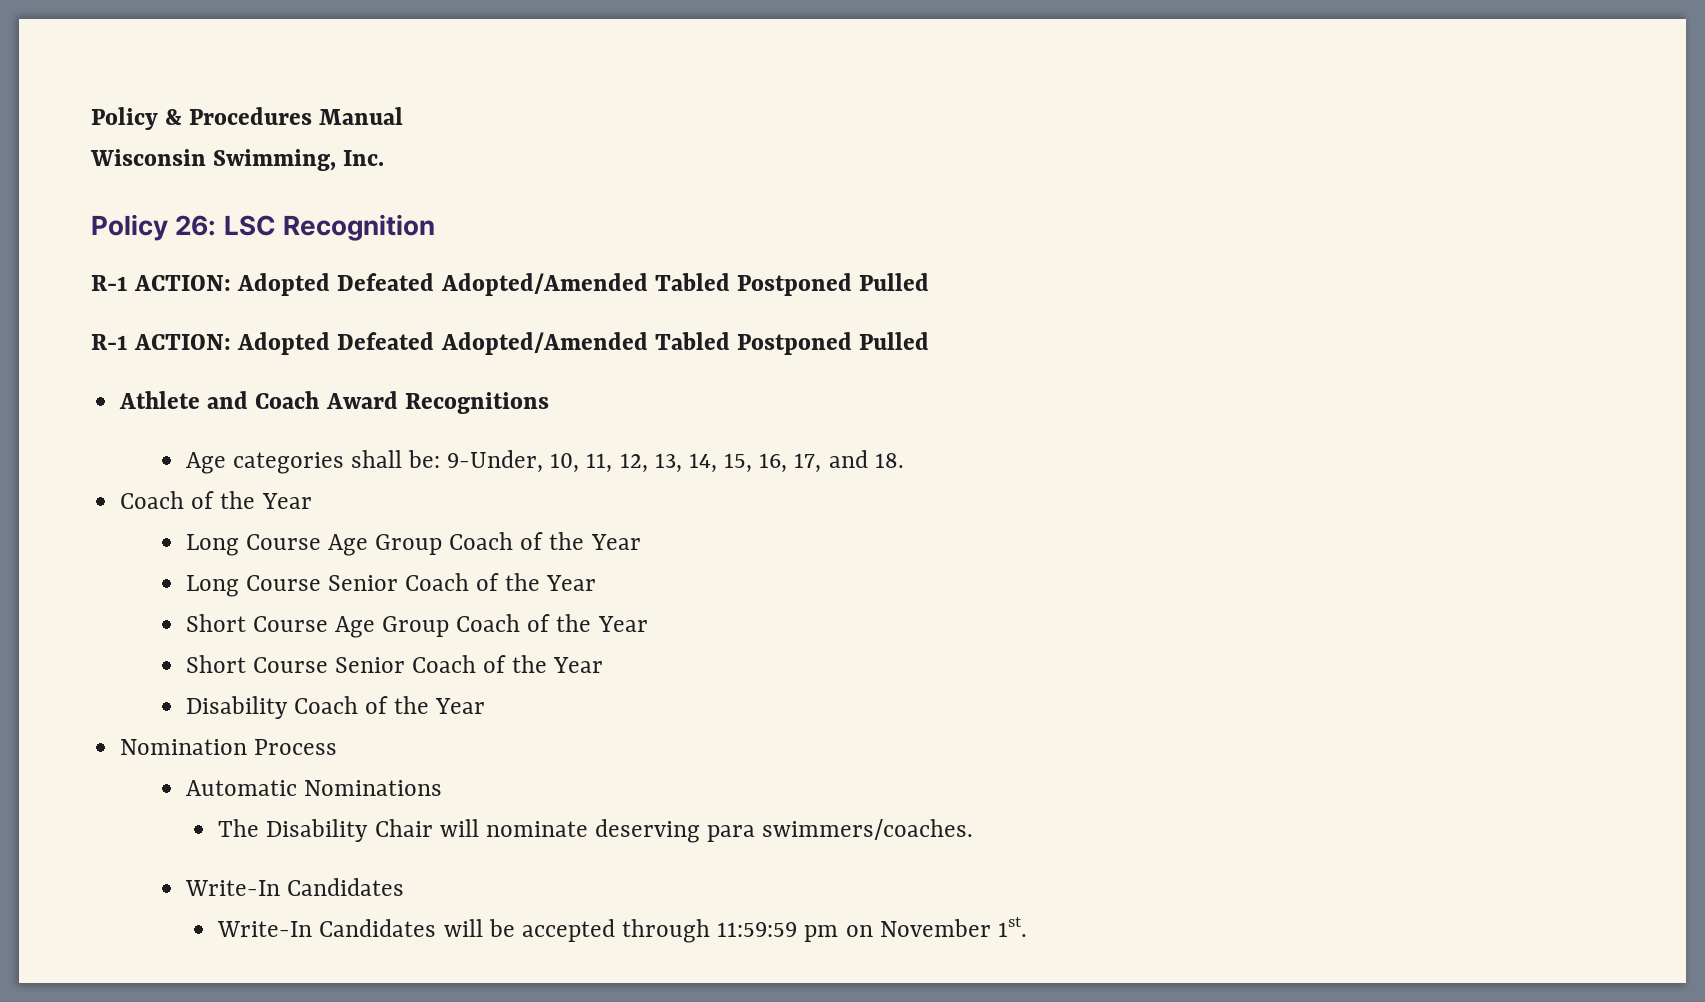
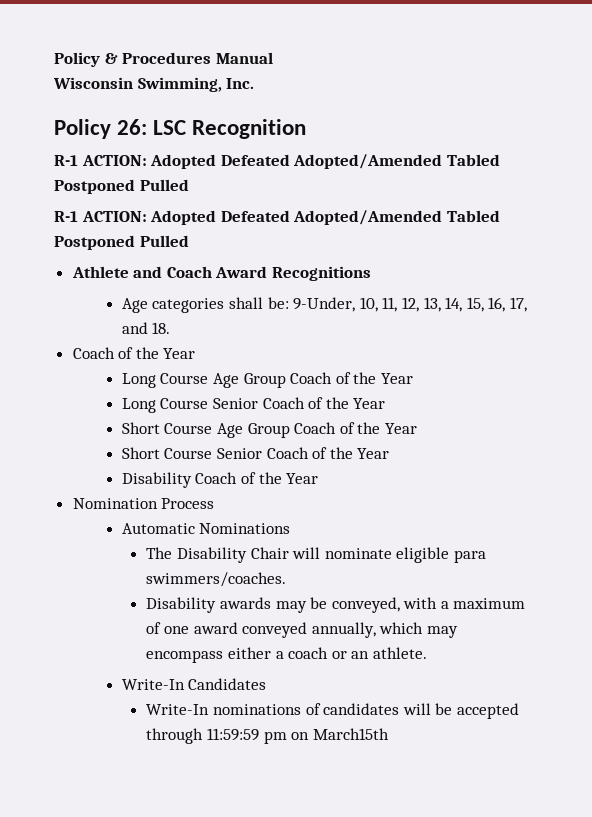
[595,819,701,843] deserving -> [396,547,450,563] eligible
(974, 829) none -> [146,597,526,613] [146,622,458,638] [146,647,427,663] // Disability awards may be conveyed, with a maximum of one award conveyed annually, which may encompass either a coach or an athlete.
[319,919,437,937] Candidates -> [212,703,400,715] nominations of candidates
[879,917,1027,937] November 1st. -> [312,728,389,740] March15th

